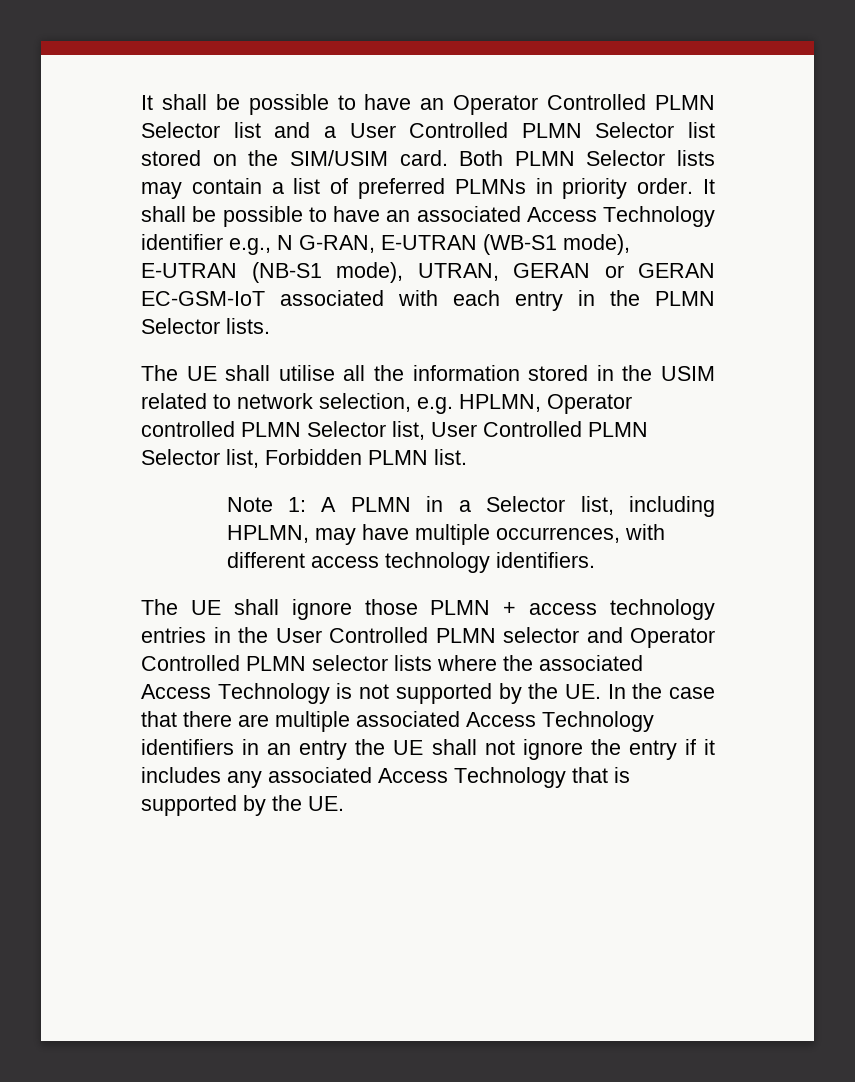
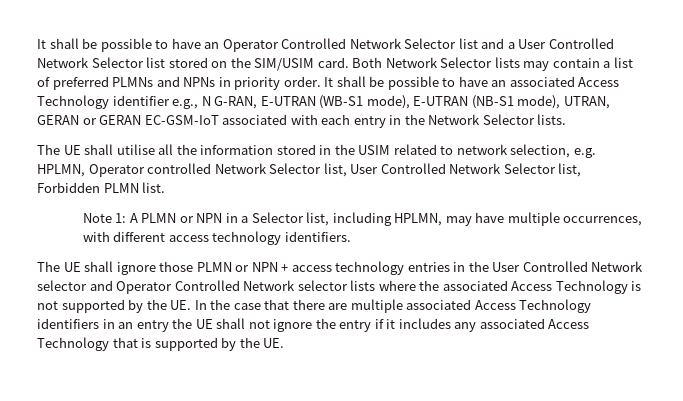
[655,95,716,110] PLMN -> [349,38,402,49] Network
[521,123,582,138] PLMN -> [37,57,89,68] Network
[514,151,575,166] PLMN -> [385,57,438,68] Network
(526, 186) none -> [156,76,216,87] and NPNs
[655,291,715,306] PLMN -> [428,114,481,125] Network
[241,422,301,437] PLMN -> [214,163,267,174] Network
[588,422,648,437] PLMN -> [449,163,502,174] Network
(411, 504) none -> [179,213,223,223] or NPN
(491, 607) none -> [235,262,278,272] or NPN
[435,628,496,643] PLMN -> [591,261,644,272] Network
[246,656,306,671] PLMN -> [243,280,296,291] Network

